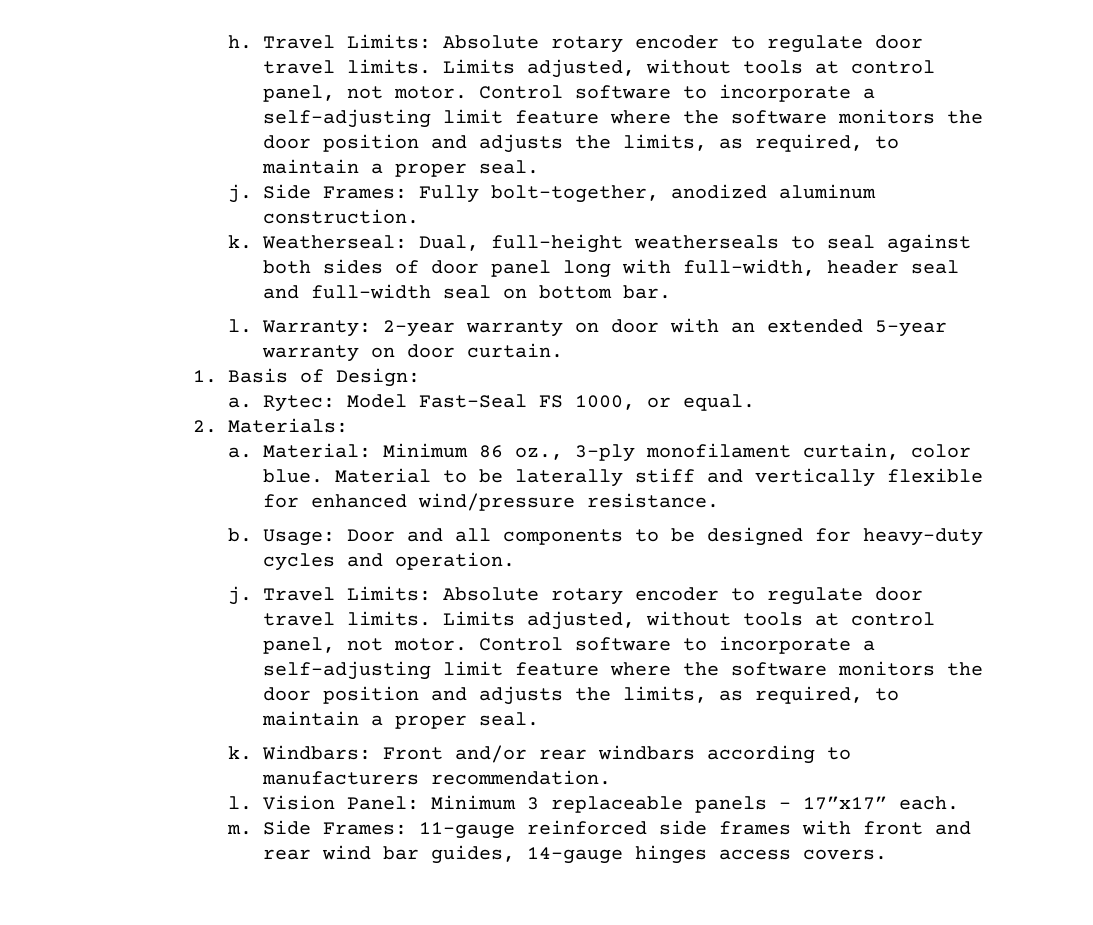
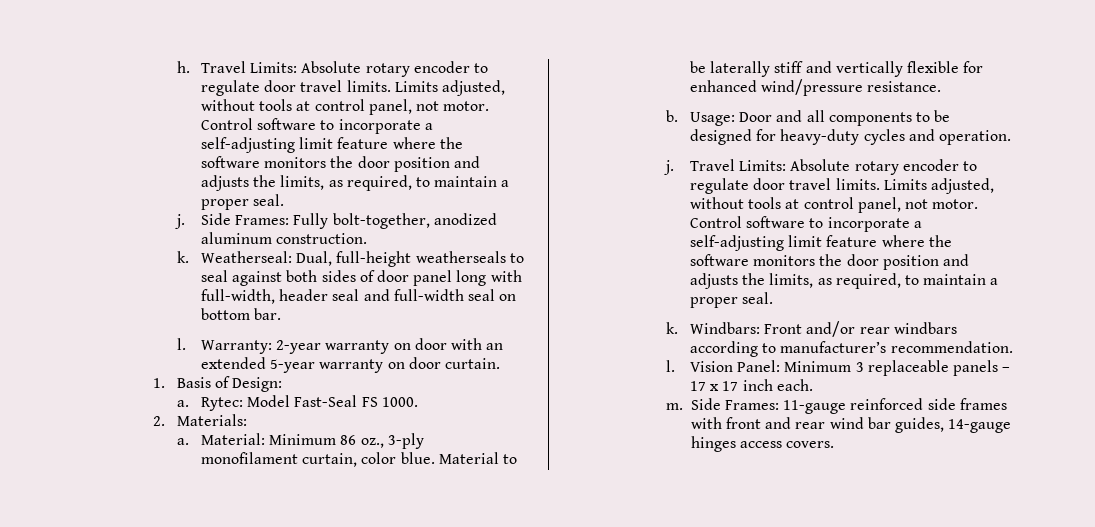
[574,394,755,411] 1000, or equal. -> [381,397,418,407] 1000.
[261,771,419,785] manufacturers -> [780,341,887,353] manufacturer’s
[802,796,887,810] 17”x17” -> [690,379,773,391] 17 x 17 inch

